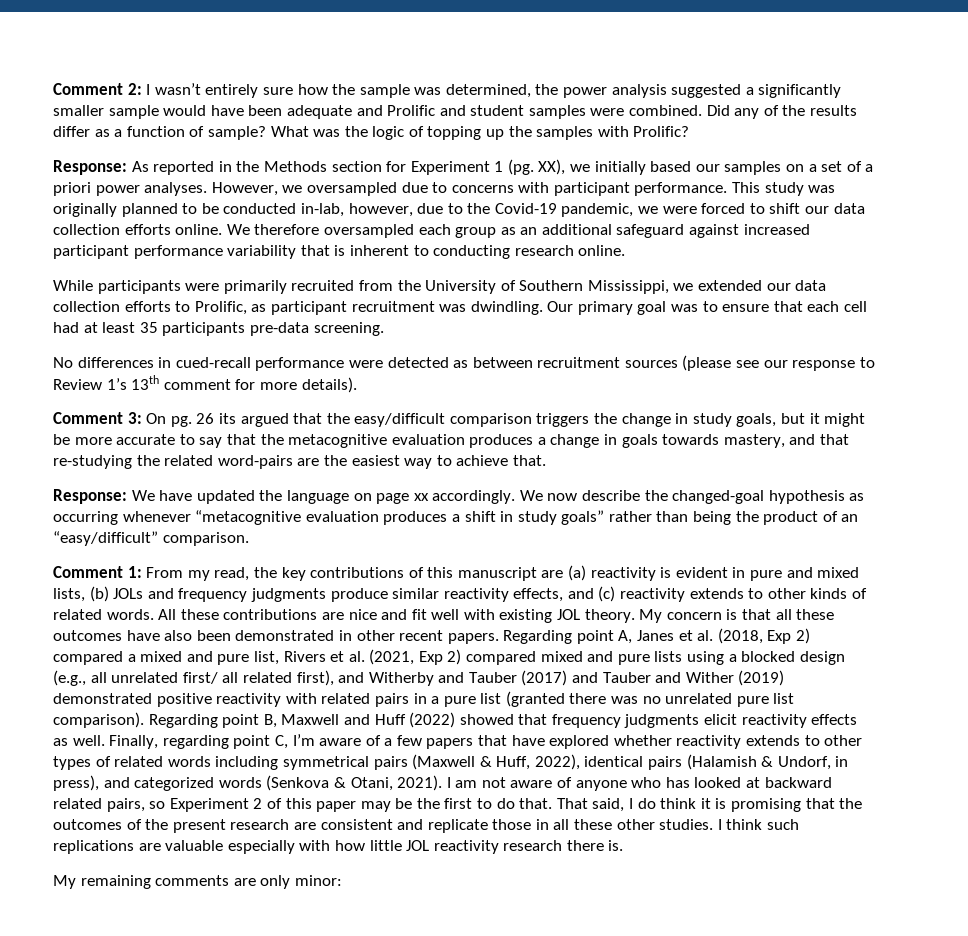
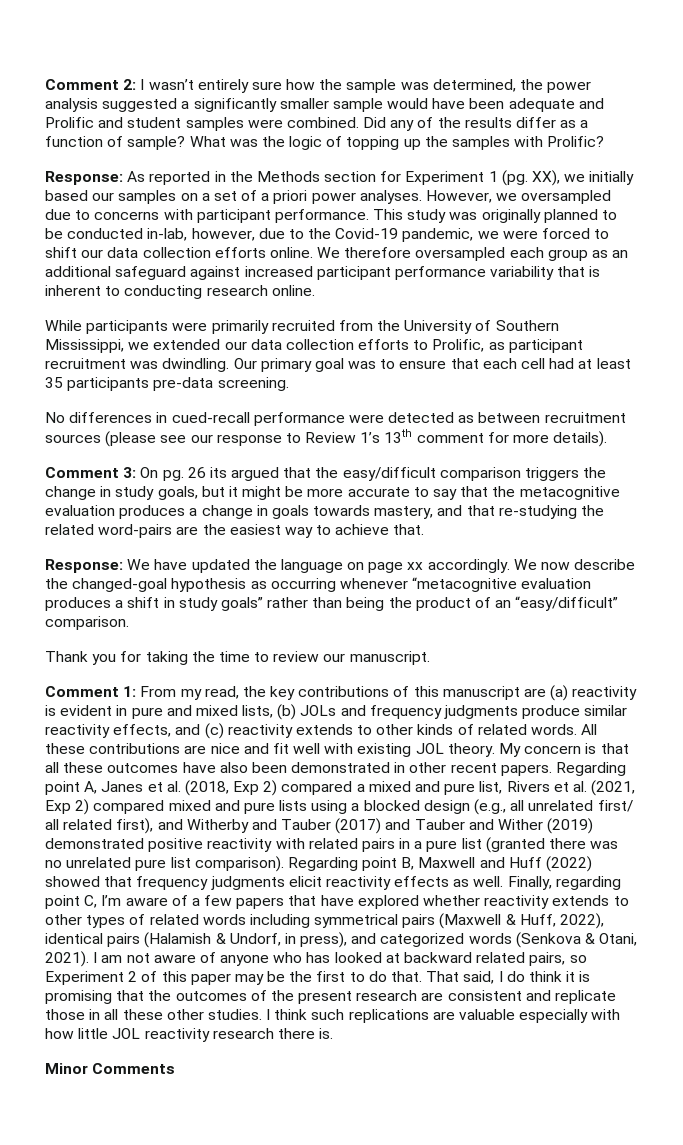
(249, 539) none -> [45,651,430,665] // Thank you for taking the time to review our manuscript.
[53,875,342,889] My remaining comments are only minor: -> [45,1063,176,1074] Minor Comments

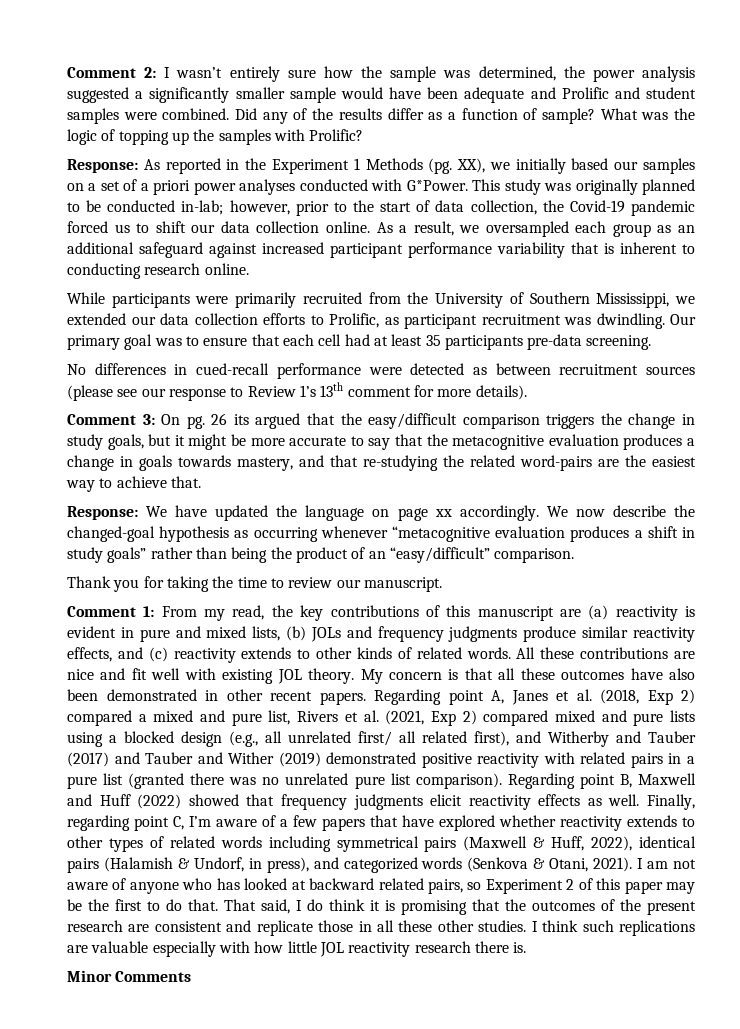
[256,171,402,182] Methods section for -> (267, 164) none
(498, 176) none -> [365,158,423,170] Methods
[359,190,612,204] [45,209,369,223] analyses. However, we oversampled due to concerns with participant performance. -> [239,179,468,195] analyses conducted with G*Power.
[147,228,591,242] in-lab, however, due to the Covid-19 pandemic, we were forced -> [181,200,696,216] [67,221,130,233] in-lab; however, prior to the start of data collection, the Covid-19 pandemic forced us
[214,247,412,258] efforts online. We therefore -> [325,221,480,236] online. As a result, we

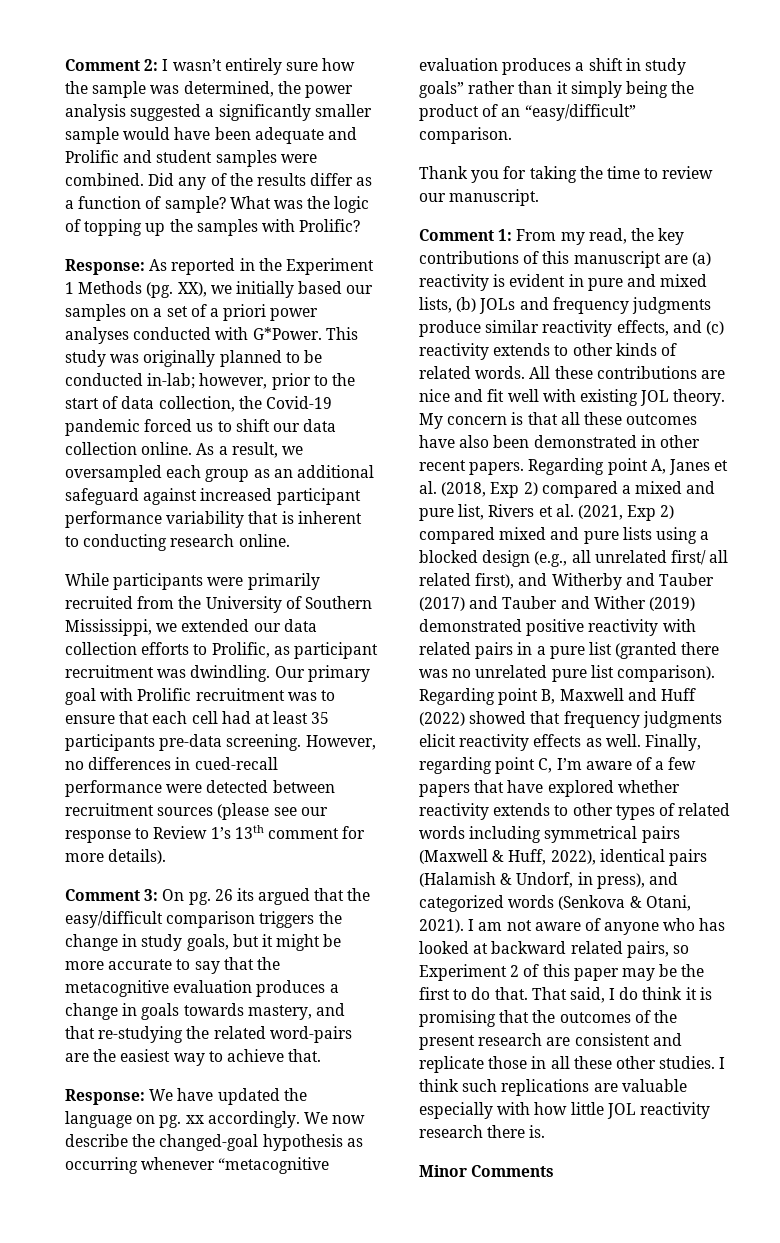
(153, 342) none -> [100,688,285,701] with Prolific recruitment
[67,364,86,375] // No -> [305,735,376,750] [65,761,84,770] However, no
[472,367,487,375] as -> (269, 786) none
[397,508,428,521] page -> [159,1115,182,1128] pg.
(227, 553) none -> [556,81,622,98] it simply

